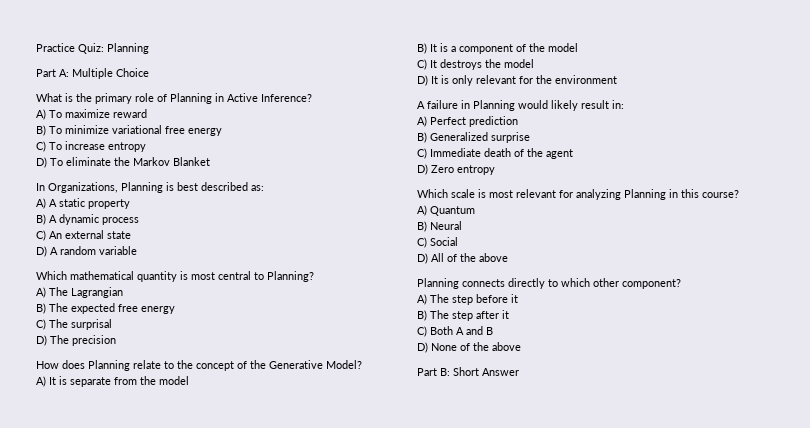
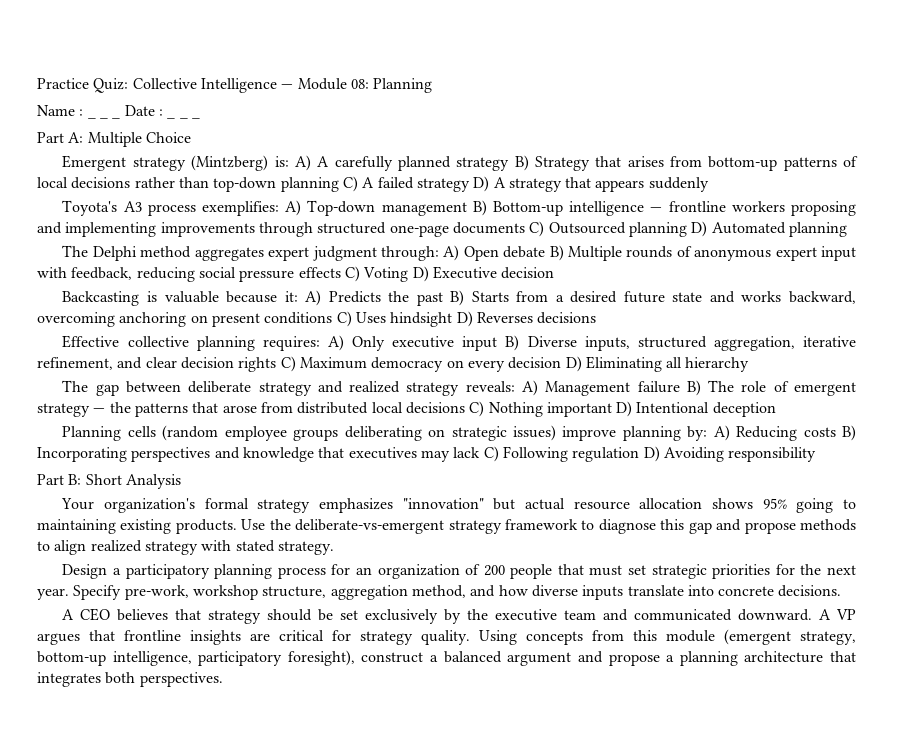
[107,43,149,54] [36,68,149,79] [36,93,312,104] [36,109,147,120] [36,125,222,136] [36,141,146,152] [36,157,210,168] [36,182,264,193] [36,198,130,209] [36,214,139,225] [36,230,131,241] [36,246,137,257] [36,271,314,282] [36,287,123,298] [36,303,175,314] [36,319,112,330] [36,335,116,346] [36,360,362,371] [36,376,189,387] [417,43,578,54] [417,59,534,70] [417,75,617,86] [417,100,624,111] [417,116,518,127] [417,132,530,143] [417,148,573,159] [417,164,495,175] [417,189,739,200] [417,205,475,216] [417,221,462,232] [417,237,458,248] [417,253,508,264] [417,278,681,289] [417,294,518,305] [417,310,509,321] [417,326,493,337] [417,342,521,353] [417,367,519,376] Planning // Part A: Multiple Choice // What is the primary role of Planning in Active Inference? // A) To maximize reward // B) To minimize variational free energy // C) To increase entropy // D) To eliminate the Markov Blanket // In Organizations, Planning is best described as: // A) A static property // B) A dynamic process // C) An external state // D) A random variable // Which mathematical quantity is most central to Planning? // A) The Lagrangian // B) The expected free energy // C) The surprisal // D) The precision // How does Planning relate to the concept of the Generative Model? // A) It is separate from the model // B) It is a component of the model // C) It destroys the model // D) It is only relevant for the environment // A failure in Planning would likely result in: // A) Perfect prediction // B) Generalized surprise // C) Immediate death of the agent // D) Zero entropy // Which scale is most relevant for analyzing Planning in this course? // A) Quantum // B) Neural // C) Social // D) All of the above // Planning connects directly to which other component? // A) The step before it // B) The step after it // C) Both A and B // D) None of the above // Part B: Short Answer -> [132,78,433,93] [37,105,84,116] [87,116,121,119] [124,105,163,116] [167,116,200,119] [37,132,191,147] [62,155,858,171] [37,176,709,192] [62,200,856,216] [37,221,847,237] [62,245,857,261] [37,266,555,282] [62,290,856,306] [37,311,597,327] [62,335,856,351] [37,356,750,372] [62,380,857,396] [37,401,776,417] [62,425,856,441] [37,446,817,462] [37,474,181,489] [61,498,856,513] [37,519,857,534] [37,540,334,555] [62,564,857,579] [37,585,842,600] [62,608,857,624] [37,629,856,645] [37,650,857,666] [37,672,223,687] Collective Intelligence — Module 08: Planning // Name : _ _ _ Date : _ _ _ // Part A: Multiple Choice // Emergent strategy (Mintzberg) is: A) A carefully planned strategy B) Strategy that arises from bottom-up patterns of local decisions rather than top-down planning C) A failed strategy D) A strategy that appears suddenly // Toyota's A3 process exemplifies: A) Top-down management B) Bottom-up intelligence — frontline workers proposing and implementing improvements through structured one-page documents C) Outsourced planning D) Automated planning // The Delphi method aggregates expert judgment through: A) Open debate B) Multiple rounds of anonymous expert input with feedback, reducing social pressure effects C) Voting D) Executive decision // Backcasting is valuable because it: A) Predicts the past B) Starts from a desired future state and works backward, overcoming anchoring on present conditions C) Uses hindsight D) Reverses decisions // Effective collective planning requires: A) Only executive input B) Diverse inputs, structured aggregation, iterative refinement, and clear decision rights C) Maximum democracy on every decision D) Eliminating all hierarchy // The gap between deliberate strategy and realized strategy reveals: A) Management failure B) The role of emergent strategy — the patterns that arose from distributed local decisions C) Nothing important D) Intentional deception // Planning cells (random employee groups deliberating on strategic issues) improve planning by: A) Reducing costs B) Incorporating perspectives and knowledge that executives may lack C) Following regulation D) Avoiding responsibility // Part B: Short Analysis // Your organization's formal strategy emphasizes "innovation" but actual resource allocation shows 95% going to maintaining existing products. Use the deliberate-vs-emergent strategy framework to diagnose this gap and propose methods to align realized strategy with stated strategy. // Design a participatory planning process for an organization of 200 people that must set strategic priorities for the next year. Specify pre-work, workshop structure, aggregation method, and how diverse inputs translate into concrete decisions. // A CEO believes that strategy should be set exclusively by the executive team and communicated downward. A VP argues that frontline insights are critical for strategy quality. Using concepts from this module (emergent strategy, bottom-up intelligence, participatory foresight), construct a balanced argument and propose a planning architecture that integrates both perspectives.

